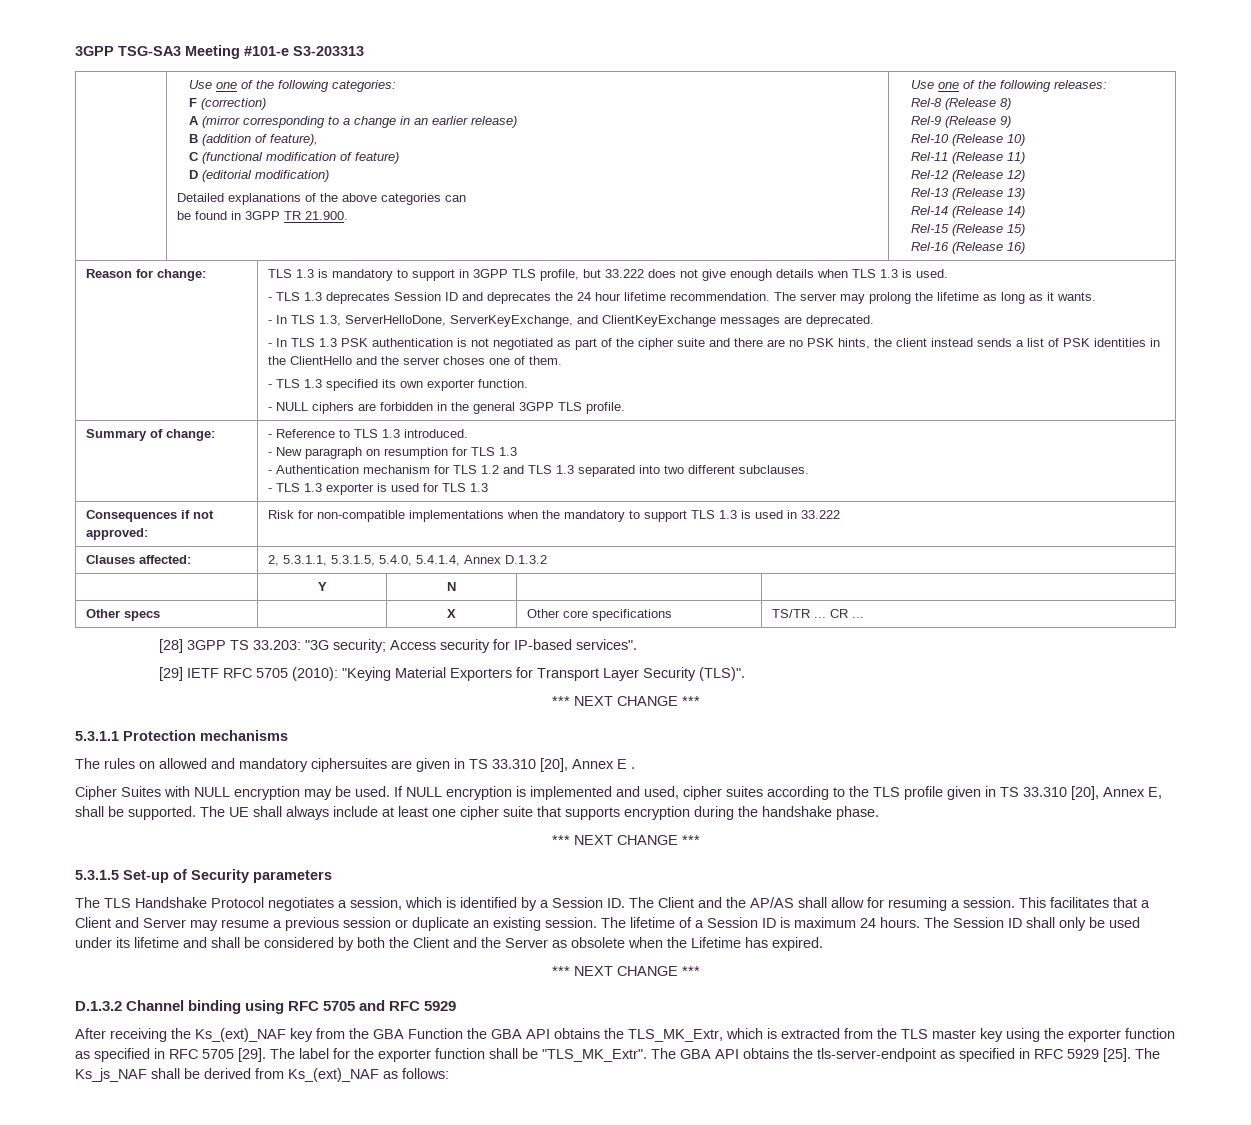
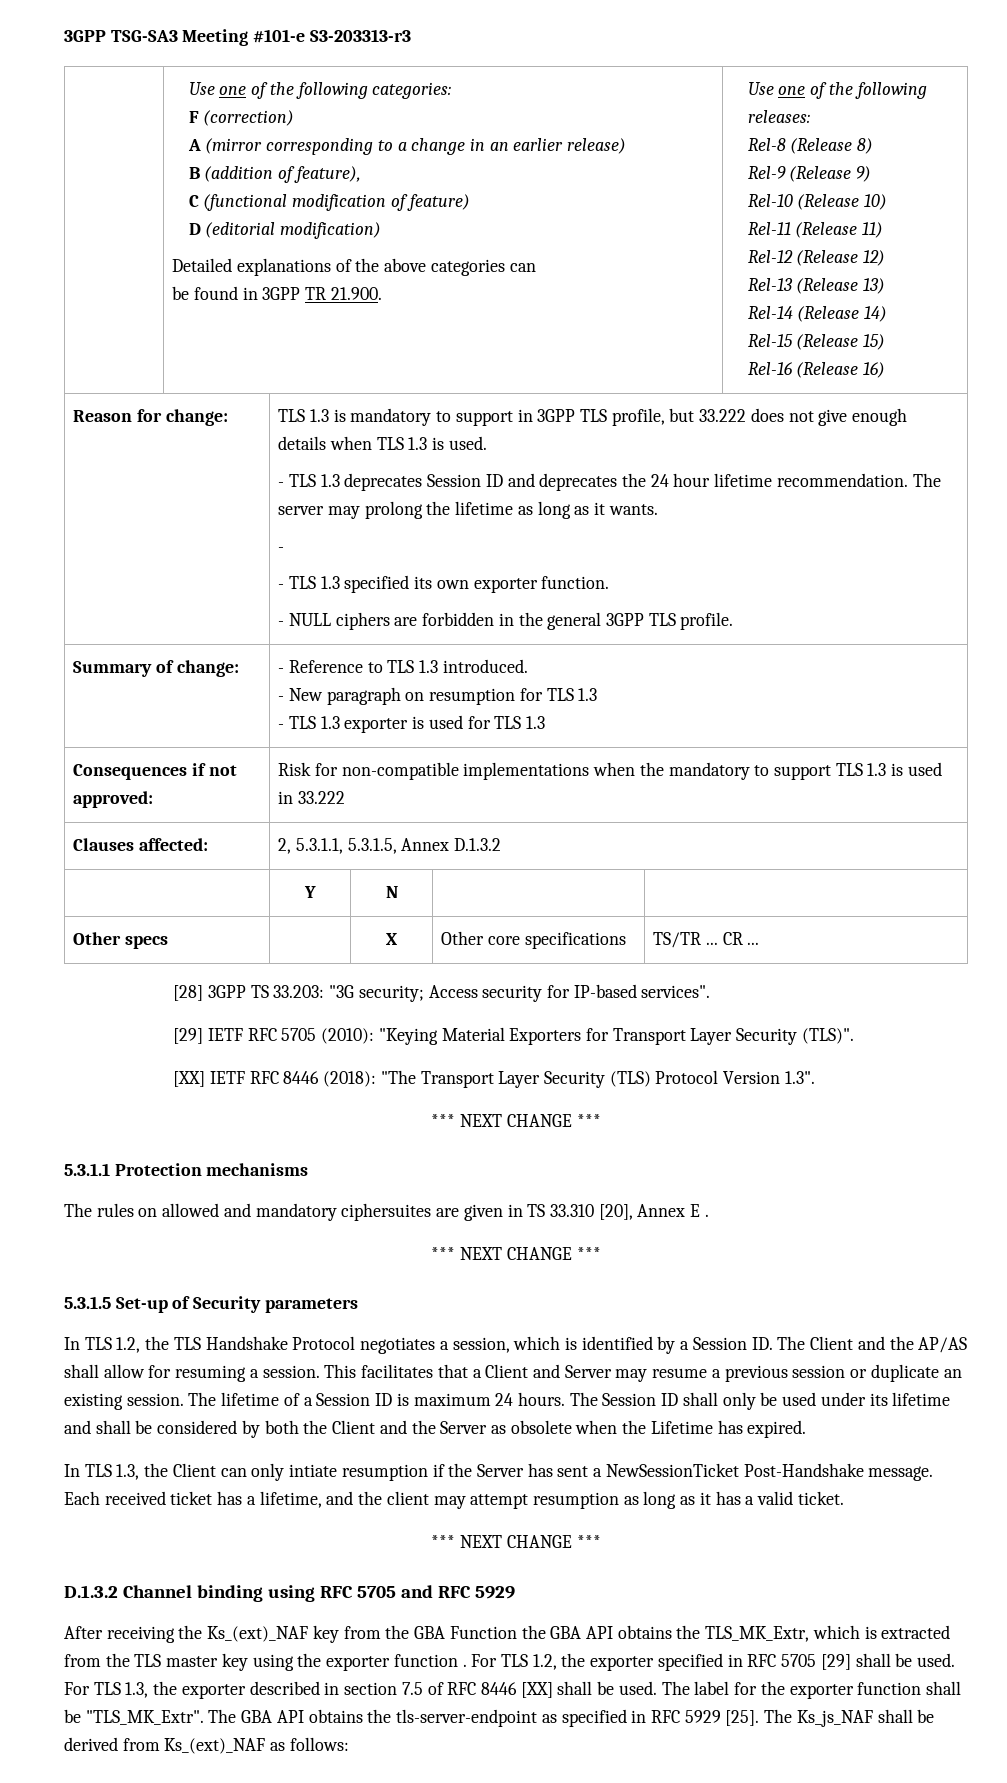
[293,46,364,56] S3-203313 -> [309,29,411,42] S3-203313-r3
[275,315,874,327] [267,338,1160,350] [267,356,562,365] In TLS 1.3, ServerHelloDone, ServerKeyExchange, and ClientKeyExchange messages are deprecated. // - In TLS 1.3 PSK authentication is not negotiated as part of the cipher suite and there are no PSK hints, the client instead sends a list of PSK identities in the ClientHello and the server choses one of them. -> (285, 549) none
[267,465,809,477] // - Authentication mechanism for TLS 1.2 and TLS 1.3 separated into two different subclauses. -> (598, 694) none
[378,555,460,566] 5.4.0, 5.4.1.4, -> (397, 846) none
(746, 674) none -> [173,1070,815,1088] // [XX] IETF RFC 8446 (2018): "The Transport Layer Security (TLS) Protocol Version 1.3".
[75,786,1162,800] [75,806,879,820] // Cipher Suites with NULL encryption may be used. If NULL encryption is implemented and used, cipher suites according to the TLS profile given in TS 33.310 [20], Annex E, shall be supported. The UE shall always include at least one cipher suite that supports encryption during the handshake phase. -> (709, 1215) none
[75,897,100,908] The -> [64,1336,170,1353] In TLS 1.2, the
(823, 944) none -> [64,1463,934,1481] [64,1491,844,1509] // In TLS 1.3, the Client can only intiate resumption if the Server has sent a NewSessionTicket Post-Handshake message. Each received ticket has a lifetime, and the client may attempt resumption as long as it has a valid ticket.
[75,1048,266,1062] as specified in RFC 5705 [29]. -> [462,1653,955,1671] [64,1681,657,1699] . For TLS 1.2, the exporter specified in RFC 5705 [29] shall be used. For TLS 1.3, the exporter described in section 7.5 of RFC 8446 [XX] shall be used.

